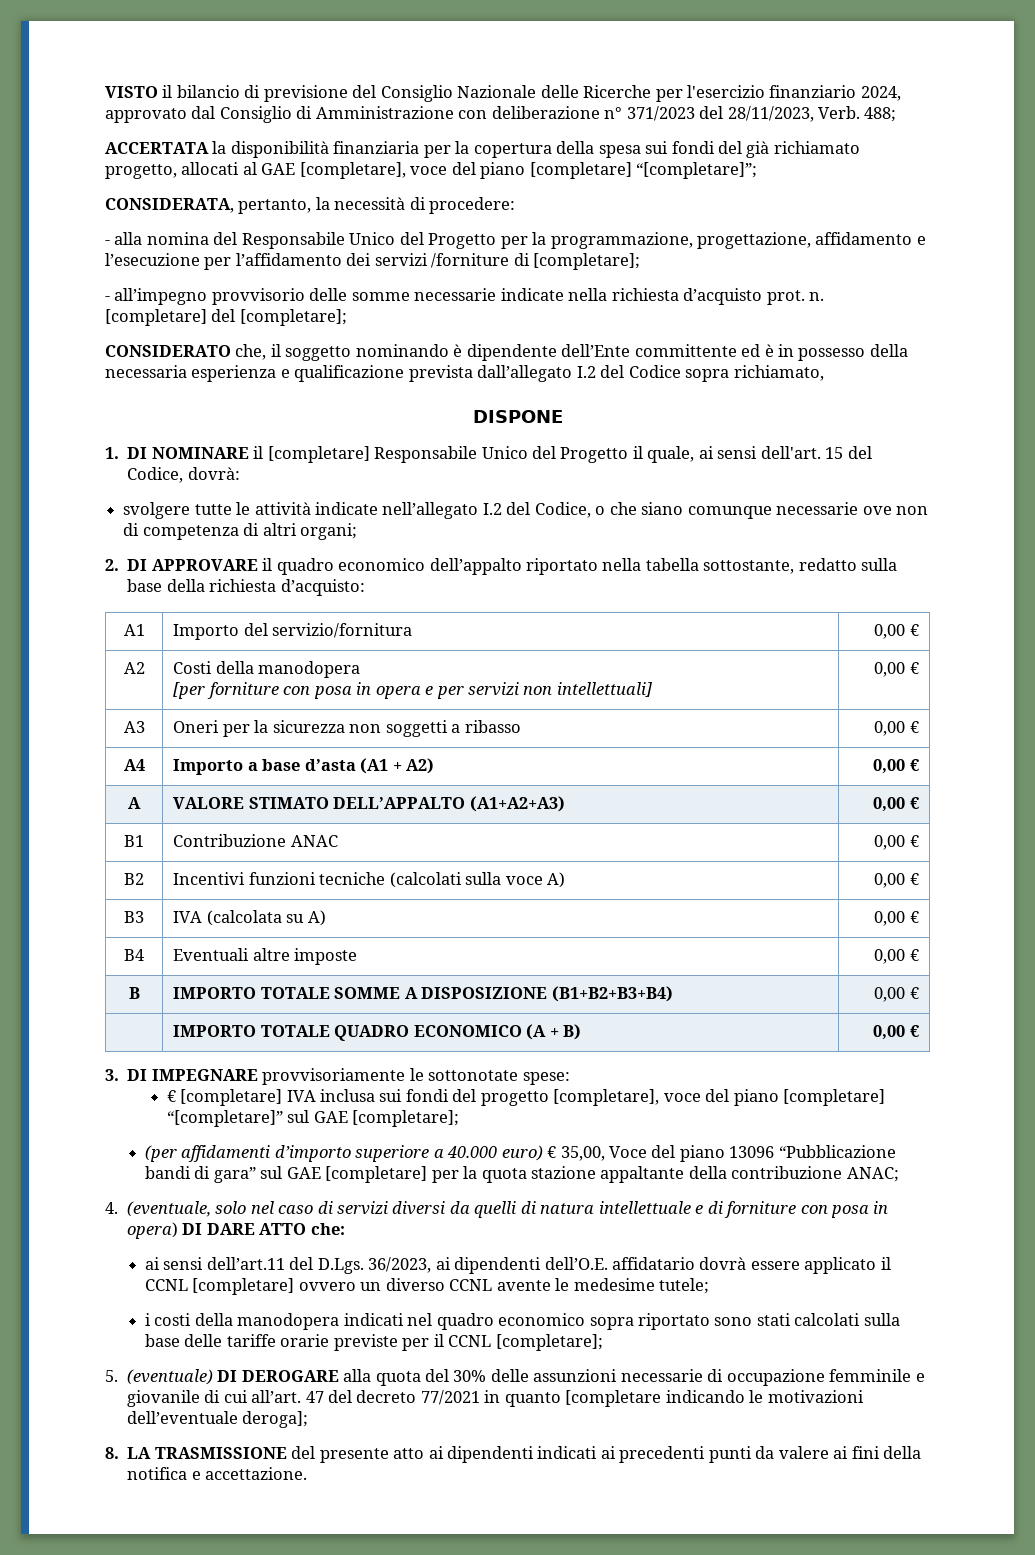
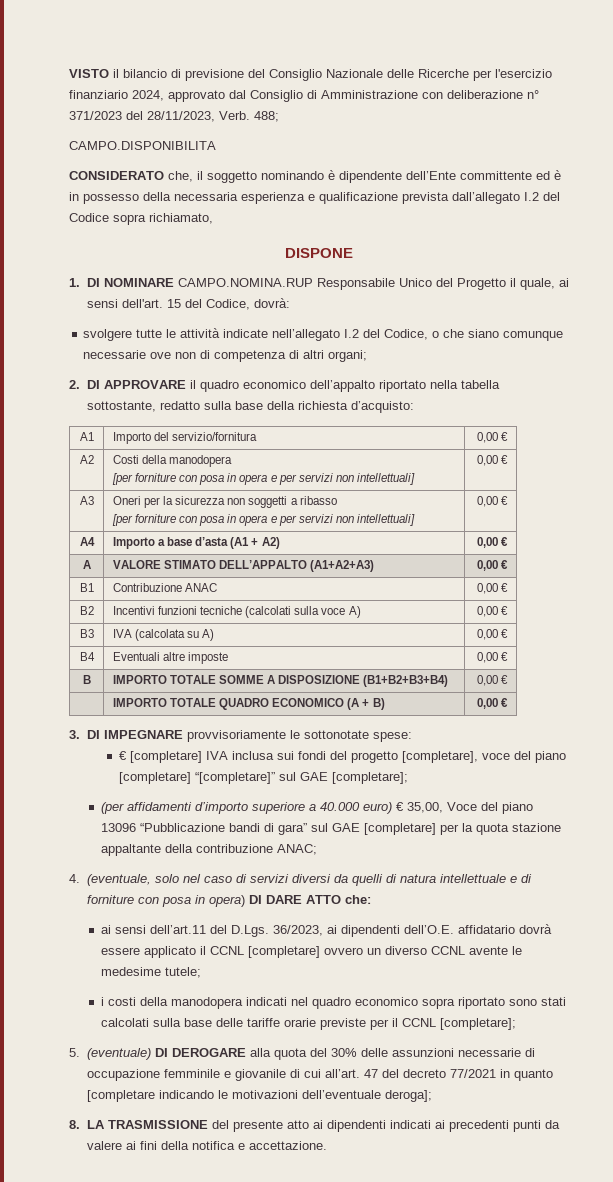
[105,141,860,158] [105,162,758,179] [105,197,516,214] [105,232,926,249] [105,253,641,270] [105,288,825,305] [105,309,347,326] ACCERTATA la disponibilità finanziaria per la copertura della spesa sui fondi del già richiamato progetto, allocati al GAE [completare], voce del piano [completare] “[completare]”; // CONSIDERATA, pertanto, la necessità di procedere: // - alla nomina del Responsabile Unico del Progetto per la programmazione, progettazione, affidamento e l’esecuzione per l’affidamento dei servizi /forniture di [completare]; // - all’impegno provvisorio delle somme necessarie indicate nella richiesta d’acquisto prot. n. [completare] del [completare]; -> [69,141,216,150] CAMPO.DISPONIBILITA
[253,446,370,463] il [completare] -> [177,278,313,287] CAMPO.NOMINA.RUP
(521, 726) none -> [111,514,415,526] // [per forniture con posa in opera e per servizi non intellettuali]

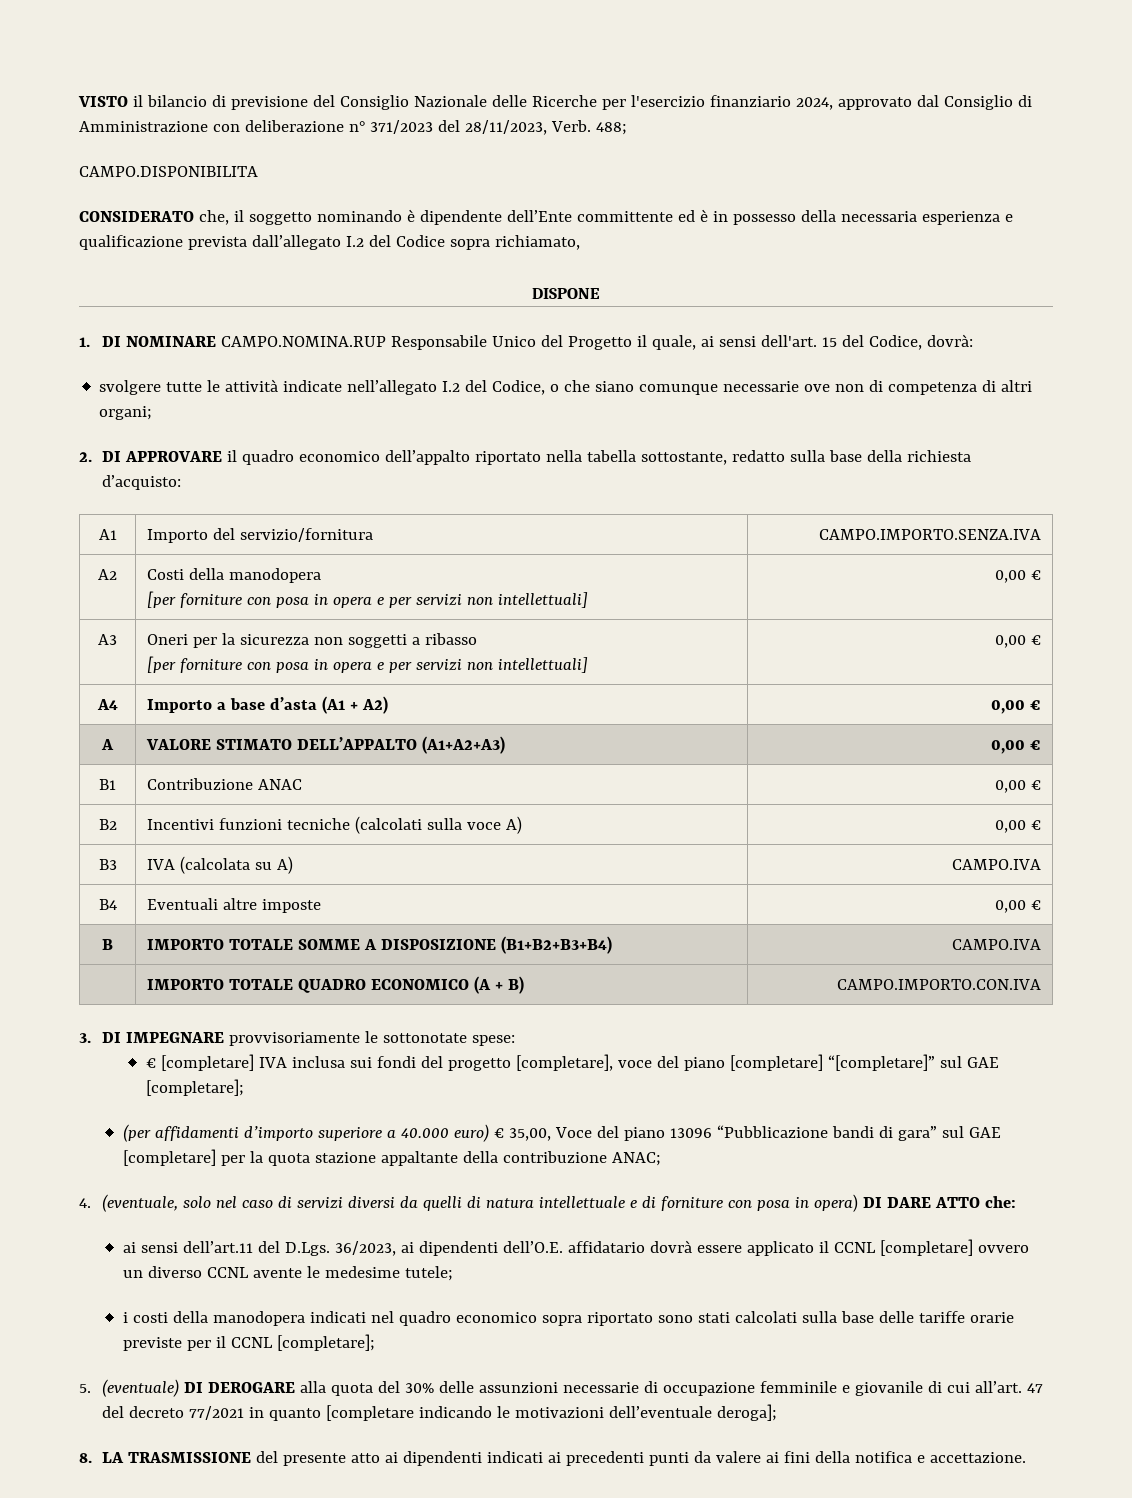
[477,432,509,443] 0,00 € -> [818,529,1041,540] CAMPO.IMPORTO.SENZA.IVA
[477,629,509,640] 0,00 € -> [951,859,1041,870] CAMPO.IVA
[477,675,509,686] 0,00 € -> [951,939,1041,950] CAMPO.IVA
[477,698,509,709] 0,00 € -> [836,979,1041,990] CAMPO.IMPORTO.CON.IVA

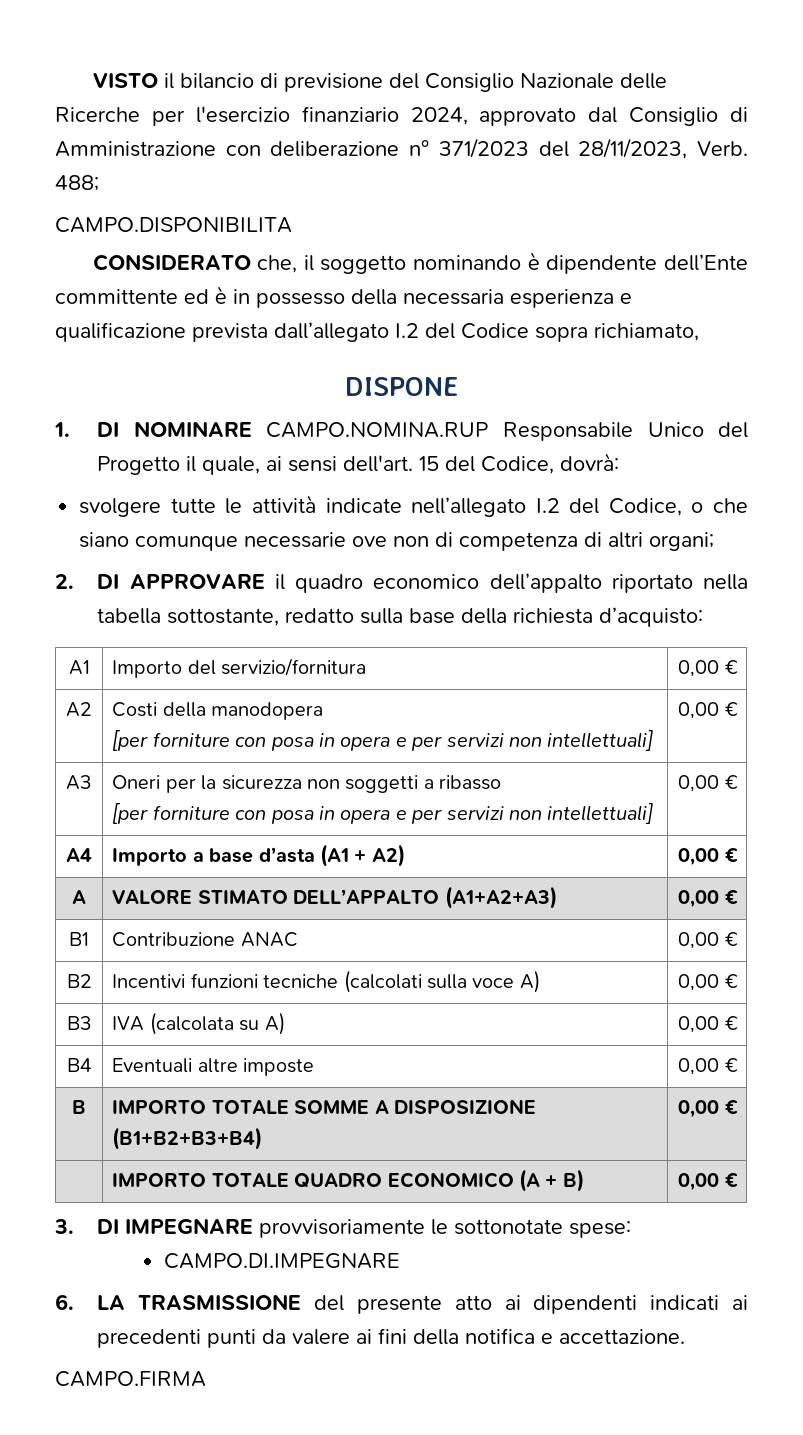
[818,529,1041,540] CAMPO.IMPORTO.SENZA.IVA -> [678,660,738,677] 0,00 €
[951,859,1041,870] CAMPO.IVA -> [678,1016,738,1033] 0,00 €
[951,939,1041,950] CAMPO.IVA -> [678,1100,738,1118] 0,00 €
[836,979,1041,990] CAMPO.IMPORTO.CON.IVA -> [678,1173,738,1191] 0,00 €
[145,1054,999,1071] [145,1079,244,1096] [122,1124,1001,1142] [122,1149,661,1166] [79,1194,1017,1212] [122,1239,1029,1256] [122,1266,453,1281] [122,1311,1014,1326] [122,1334,375,1351] [79,1379,1044,1397] [102,1404,778,1421] [79,1453,92,1463] € [completare] IVA inclusa sui fondi del progetto [completare], voce del piano [completare] “[completare]” sul GAE [completare]; // (per affidamenti d’importo superiore a 40.000 euro) € 35,00, Voce del piano 13096 “Pubblicazione bandi di gara” sul GAE [completare] per la quota stazione appaltante della contribuzione ANAC; // 4. (eventuale, solo nel caso di servizi diversi da quelli di natura intellettuale e di forniture con posa in opera) DI DARE ATTO che: // ai sensi dell’art.11 del D.Lgs. 36/2023, ai dipendenti dell’O.E. affidatario dovrà essere applicato il CCNL [completare] ovvero un diverso CCNL avente le medesime tutele; // i costi della manodopera indicati nel quadro economico sopra riportato sono stati calcolati sulla base delle tariffe orarie previste per il CCNL [completare]; // 5. (eventuale) DI DEROGARE alla quota del 30% delle assunzioni necessarie di occupazione femminile e giovanile di cui all’art. 47 del decreto 77/2021 in quanto [completare indicando le motivazioni dell’eventuale deroga]; // 8. -> [164,1253,401,1269] [55,1294,74,1310] CAMPO.DI.IMPEGNARE // 6.
(1027, 1457) none -> [55,1371,206,1387] // CAMPO.FIRMA

